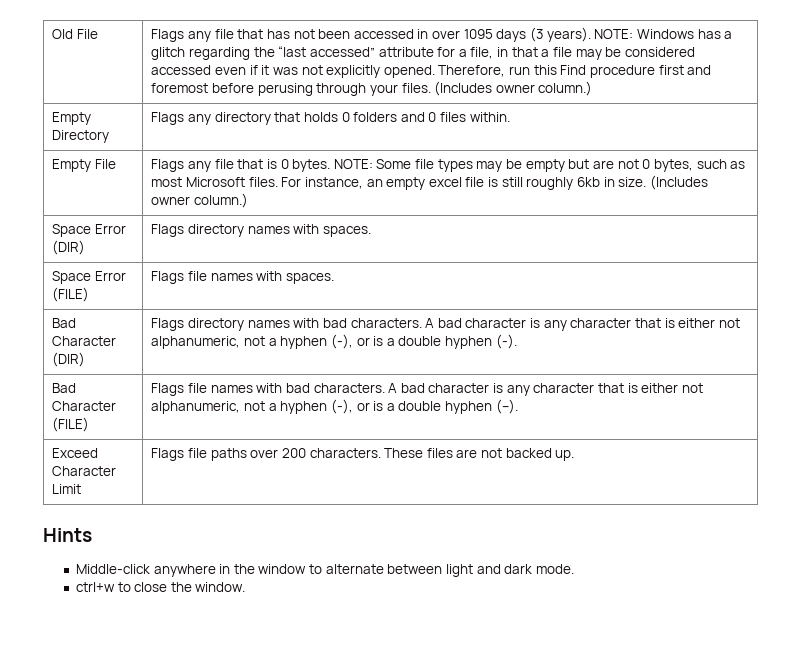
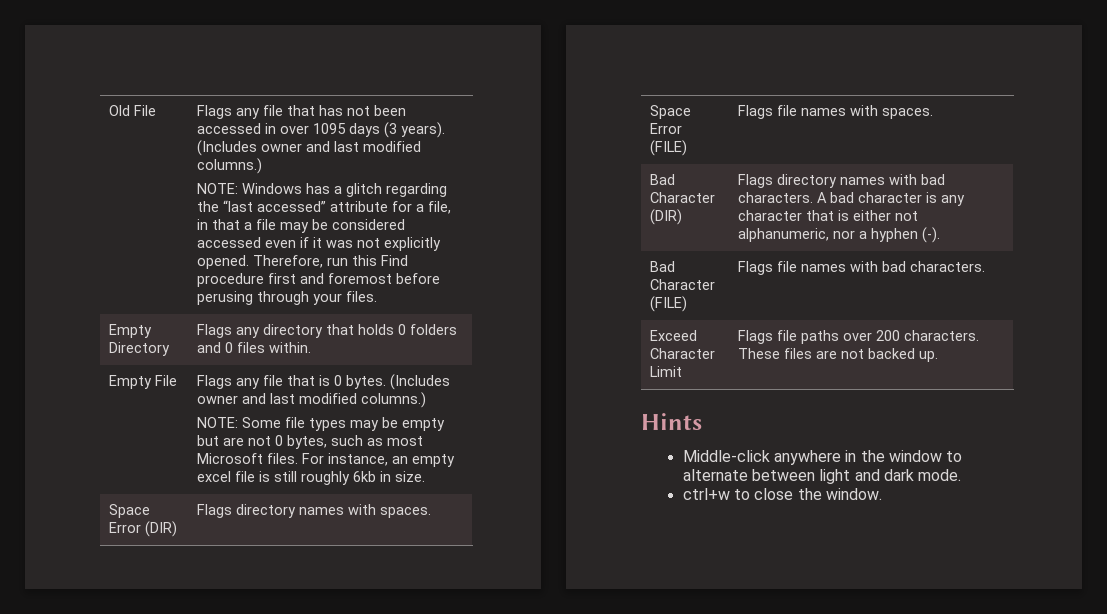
(591, 34) none -> [196,140,421,156] [196,158,262,174] (Includes owner and last modified columns.) //
[434,81,593,96] (Includes owner column.) -> (377, 296) none
(331, 165) none -> [389,374,450,390] [196,392,426,408] (Includes owner and last modified columns.) //
[649,175,708,190] [151,193,248,208] (Includes owner column.) -> (425, 476) none
[243,334,493,349] not a hyphen (-), or is a double hyphen -> [832,228,918,242] nor a hyphen
[388,383,703,396] [151,399,518,414] A bad character is any character that is either not alphanumeric, not a hyphen (-), or is a double hyphen (–). -> (985, 266) none

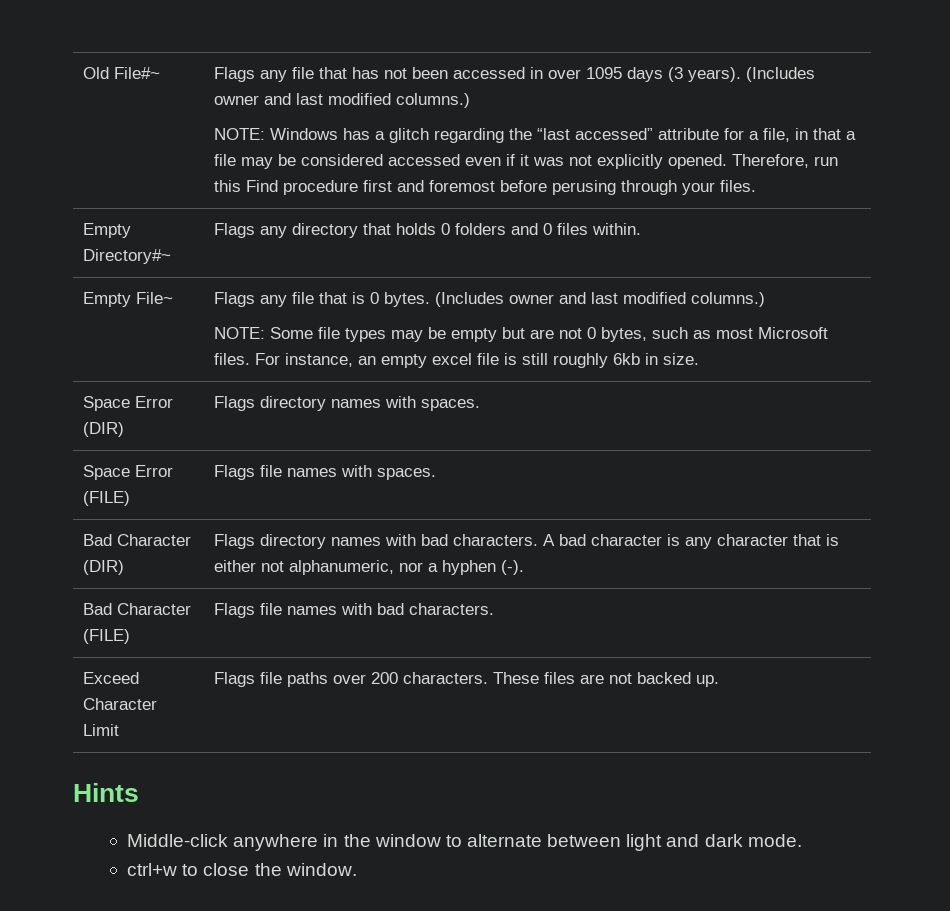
[133,105,156,116] File -> [113,67,160,79] File#~
[108,342,170,356] Directory -> [82,249,171,264] Directory#~
[154,375,177,386] File -> [135,292,173,304] File~

